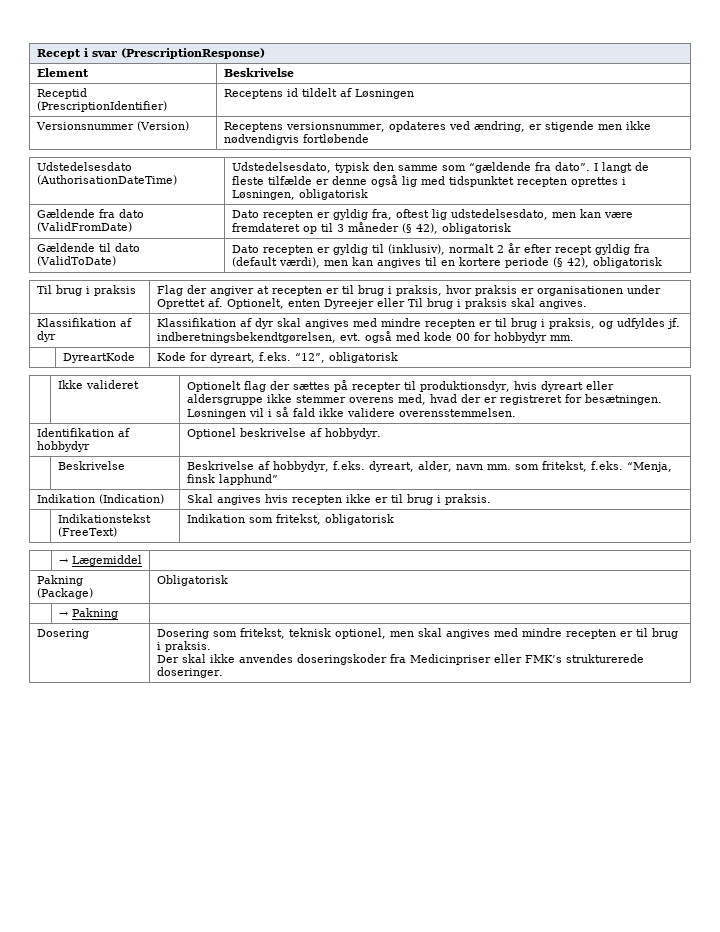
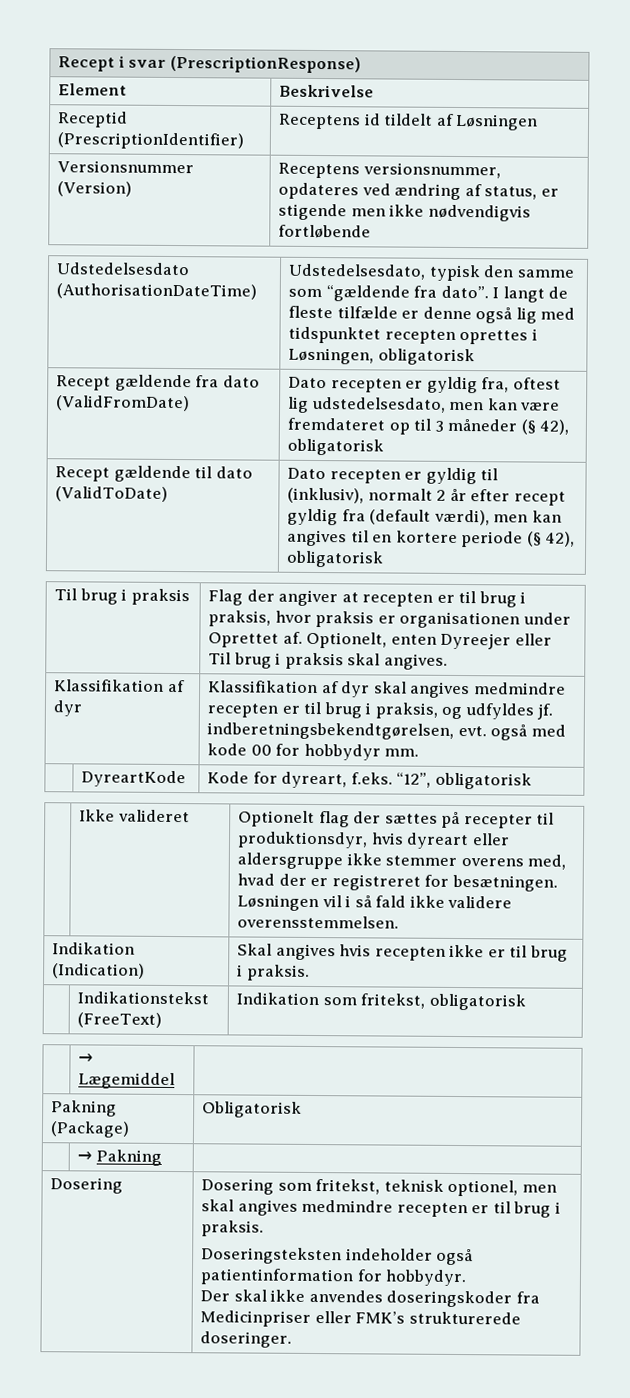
[473,121,525,132] ændring, -> [394,183,538,201] ændring af status,
[36,209,95,218] Gældende -> [56,374,192,392] Recept gældende
[36,243,95,252] Gældende -> [55,465,191,483] Recept gældende
[352,318,421,327] med mindre -> [473,682,566,695] medmindre
[36,428,130,437] [36,441,90,452] [186,428,381,439] [57,461,125,470] [186,461,672,472] [186,474,278,485] // Identifikation af hobbydyr | Optionel beskrivelse af hobbydyr. // | Beskrivelse | Beskrivelse af hobbydyr, f.eks. dyreart, alder, navn mm. som fritekst, f.eks. “Menja, finsk lapphund” -> (400, 922) none
[493,628,562,637] med mindre -> [301,1199,394,1213] medmindre
(211, 646) none -> [201,1247,474,1266] [200,1268,468,1287] // Doseringsteksten indeholder også patientinformation for hobbydyr.

